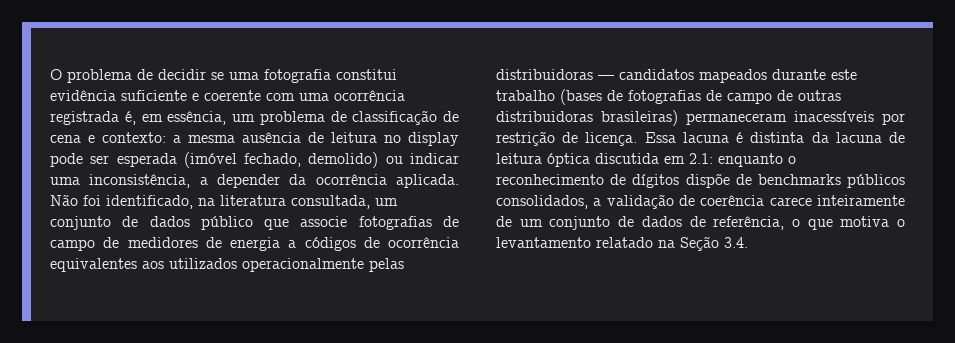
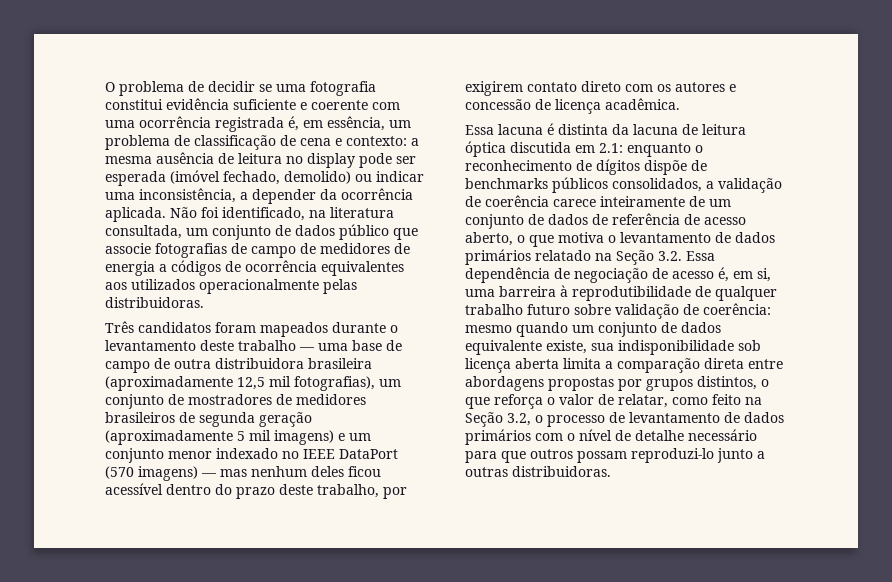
[496,69,857,83] [496,89,841,105] [496,110,905,126] [496,131,638,146] distribuidoras — candidatos mapeados durante este trabalho (bases de fotografias de campo de outras distribuidoras brasileiras) permaneceram inacessíveis por restrição de licença. -> [105,297,204,308] [105,321,398,337] [105,340,402,351] [105,358,372,373] [105,376,401,391] [105,394,366,409] [105,412,312,427] [105,430,371,445] [105,448,398,463] [105,466,381,481] [105,483,407,499] [465,81,736,96] [465,98,680,114] distribuidoras. // Três candidatos foram mapeados durante o levantamento deste trabalho — uma base de campo de outra distribuidora brasileira (aproximadamente 12,5 mil fotografias), um conjunto de mostradores de medidores brasileiros de segunda geração (aproximadamente 5 mil imagens) e um conjunto menor indexado no IEEE DataPort (570 imagens) — mas nenhum deles ficou acessível dentro do prazo deste trabalho, por exigirem contato direto com os autores e concessão de licença acadêmica. //
[713,216,785,230] referência, -> [612,213,746,225] [465,232,513,246] referência de acesso aberto,
[596,236,748,251] relatado na Seção 3.4. -> [715,232,775,243] [465,249,715,265] [465,267,771,283] [465,285,777,301] [465,303,771,319] [465,322,721,337] [465,340,761,355] [465,358,783,373] [465,376,769,391] [465,394,762,409] [465,412,784,427] [465,429,757,445] [465,448,765,463] [465,466,611,477] de dados primários relatado na Seção 3.2. Essa dependência de negociação de acesso é, em si, uma barreira à reprodutibilidade de qualquer trabalho futuro sobre validação de coerência: mesmo quando um conjunto de dados equivalente existe, sua indisponibilidade sob licença aberta limita a comparação direta entre abordagens propostas por grupos distintos, o que reforça o valor de relatar, como feito na Seção 3.2, o processo de levantamento de dados primários com o nível de detalhe necessário para que outros possam reproduzi-lo junto a outras distribuidoras.

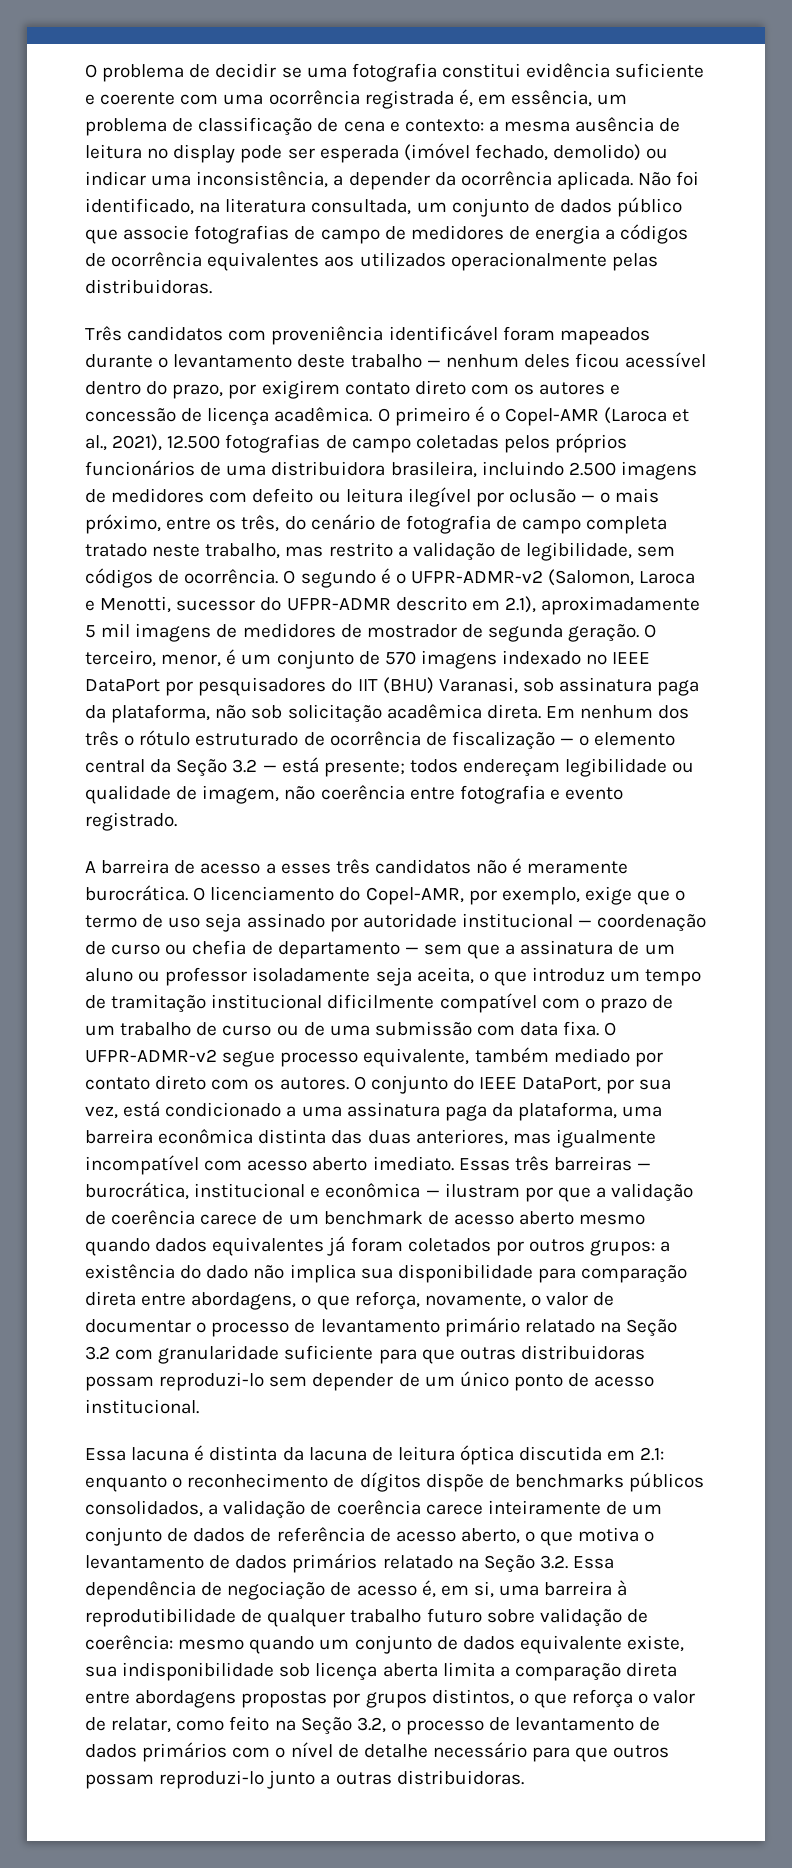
(211, 327) none -> [228,325,498,345] com proveniência identificável
[318,340,402,351] [105,358,372,373] [105,376,401,391] [105,394,366,409] [105,412,312,427] [105,430,371,445] [105,448,398,463] [105,466,247,481] uma base de campo de outra distribuidora brasileira (aproximadamente 12,5 mil fotografias), um conjunto de mostradores de medidores brasileiros de segunda geração (aproximadamente 5 mil imagens) e um conjunto menor indexado no IEEE DataPort (570 imagens) — mas -> (441, 363) none
[236,484,379,499] prazo deste trabalho, -> [172,384,224,399] prazo,
(680, 104) none -> [377,406,690,426] [85,433,628,453] [85,460,697,480] [85,487,660,507] [85,514,668,534] [85,542,676,561] [85,568,696,588] [85,596,701,615] [85,623,657,642] [85,649,651,669] [85,677,700,696] [85,704,690,723] [85,730,676,750] [85,757,695,777] [85,785,624,804] [85,812,177,831] [85,858,629,874] [85,885,686,905] [85,913,707,932] [85,940,675,959] [85,967,702,986] [85,993,674,1013] [85,1021,617,1036] [85,1047,663,1067] [85,1075,672,1094] [85,1101,663,1121] [85,1129,656,1148] [85,1155,652,1175] [85,1182,694,1202] [85,1210,646,1225] [85,1236,671,1256] [85,1264,688,1283] [85,1291,615,1310] [85,1317,678,1337] [85,1345,645,1364] [85,1371,655,1391] [85,1399,199,1414] O primeiro é o Copel-AMR (Laroca et al., 2021), 12.500 fotografias de campo coletadas pelos próprios funcionários de uma distribuidora brasileira, incluindo 2.500 imagens de medidores com defeito ou leitura ilegível por oclusão — o mais próximo, entre os três, do cenário de fotografia de campo completa tratado neste trabalho, mas restrito a validação de legibilidade, sem códigos de ocorrência. O segundo é o UFPR-ADMR-v2 (Salomon, Laroca e Menotti, sucessor do UFPR-ADMR descrito em 2.1), aproximadamente 5 mil imagens de medidores de mostrador de segunda geração. O terceiro, menor, é um conjunto de 570 imagens indexado no IEEE DataPort por pesquisadores do IIT (BHU) Varanasi, sob assinatura paga da plataforma, não sob solicitação acadêmica direta. Em nenhum dos três o rótulo estruturado de ocorrência de fiscalização — o elemento central da Seção 3.2 — está presente; todos endereçam legibilidade ou qualidade de imagem, não coerência entre fotografia e evento registrado. // A barreira de acesso a esses três candidatos não é meramente burocrática. O licenciamento do Copel-AMR, por exemplo, exige que o termo de uso seja assinado por autoridade institucional — coordenação de curso ou chefia de departamento — sem que a assinatura de um aluno ou professor isoladamente seja aceita, o que introduz um tempo de tramitação institucional dificilmente compatível com o prazo de um trabalho de curso ou de uma submissão com data fixa. O UFPR-ADMR-v2 segue processo equivalente, também mediado por contato direto com os autores. O conjunto do IEEE DataPort, por sua vez, está condicionado a uma assinatura paga da plataforma, uma barreira econômica distinta das duas anteriores, mas igualmente incompatível com acesso aberto imediato. Essas três barreiras — burocrática, institucional e econômica — ilustram por que a validação de coerência carece de um benchmark de acesso aberto mesmo quando dados equivalentes já foram coletados por outros grupos: a existência do dado não implica sua disponibilidade para comparação direta entre abordagens, o que reforça, novamente, o valor de documentar o processo de levantamento primário relatado na Seção 3.2 com granularidade suficiente para que outras distribuidoras possam reproduzi-lo sem depender de um único ponto de acesso institucional.

